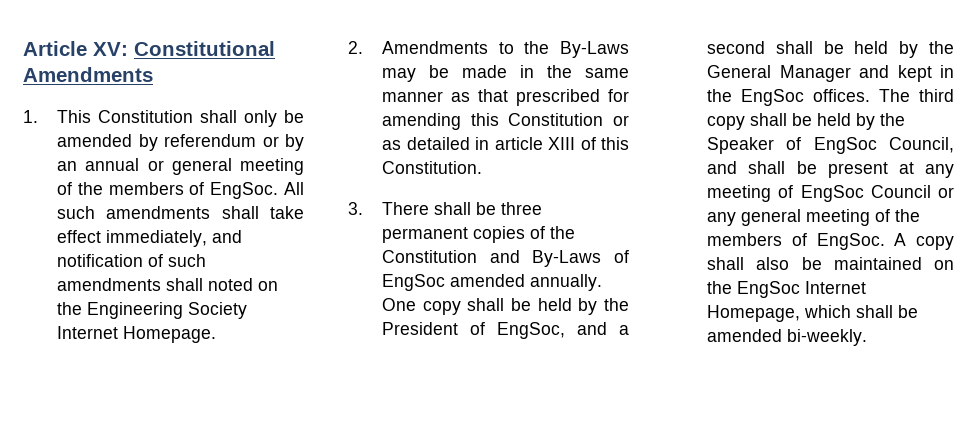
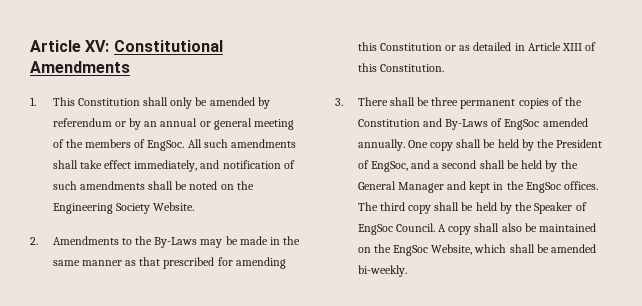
(204, 284) none -> [175,181,188,190] be
[57,326,217,343] Internet Homepage. -> [153,202,195,211] Website.
[494,137,543,150] article -> [527,42,561,51] Article
[889,137,954,153] [707,161,954,178] [707,185,954,202] [707,209,921,226] [707,233,885,250] Council, and shall be present at any meeting of EngSoc Council or any general meeting of the members of EngSoc. -> [395,223,435,232] Council.
[805,281,867,294] [707,305,801,322] Internet Homepage, -> [431,244,473,255] Website,

